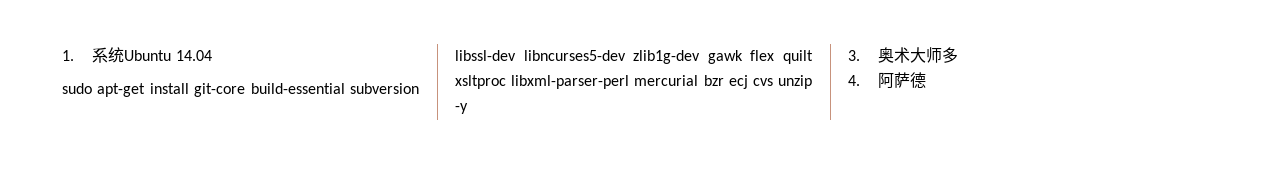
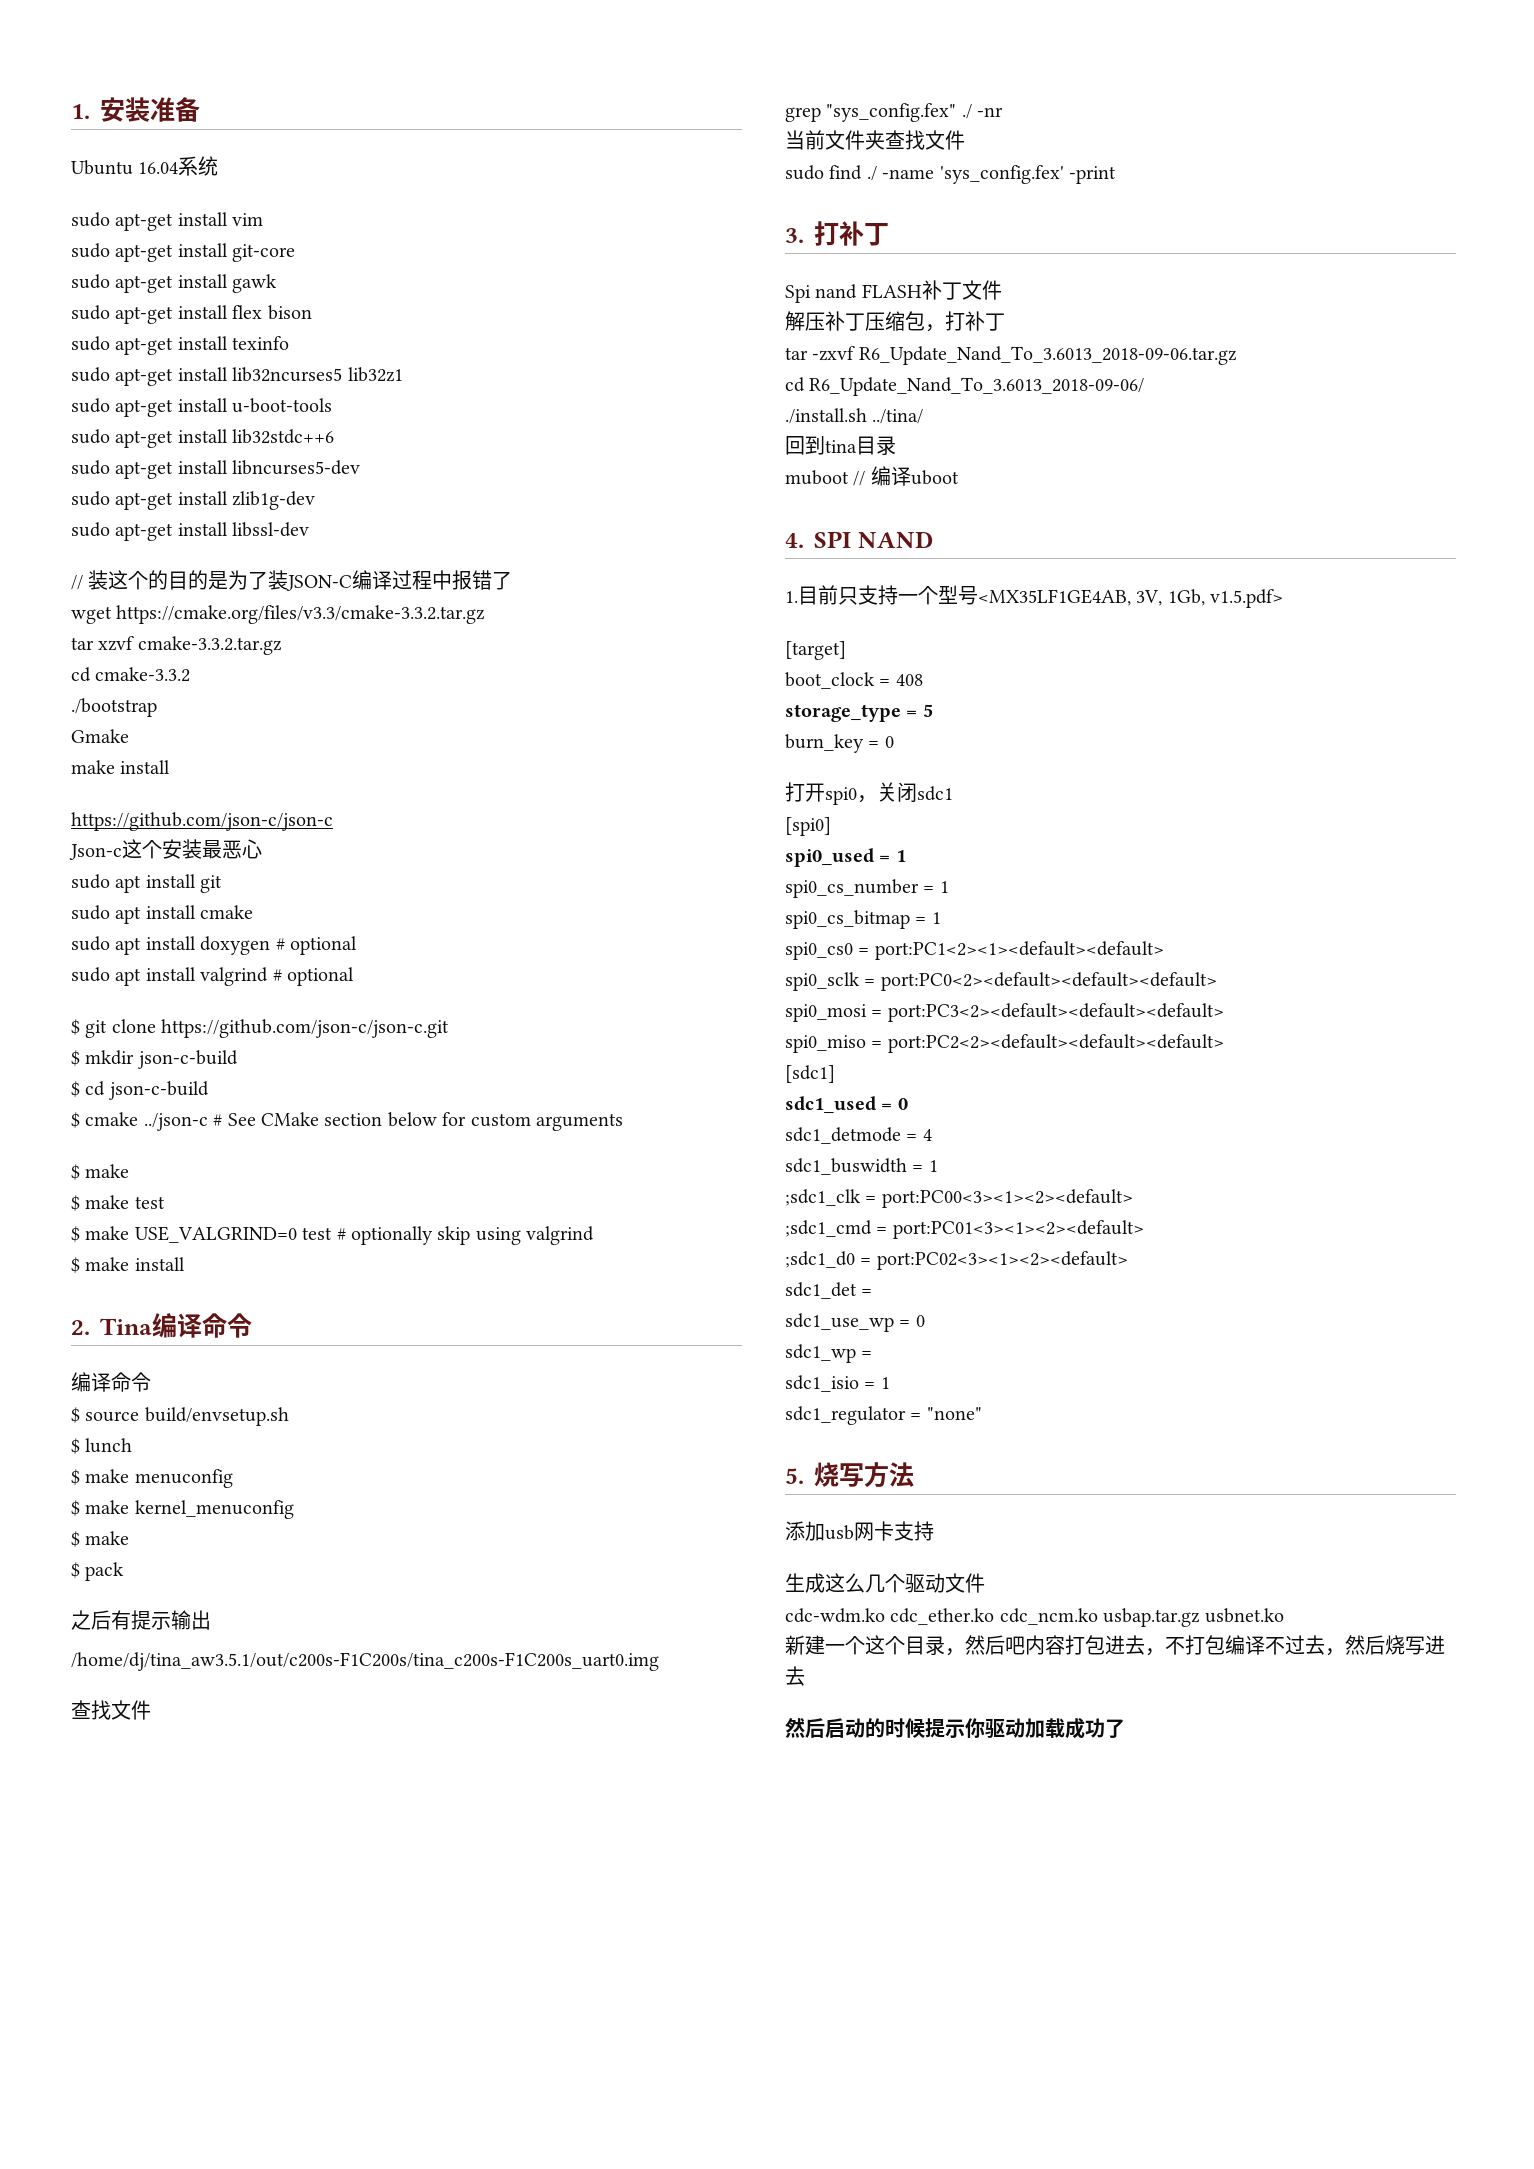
[62,47,212,63] [62,83,420,97] [455,50,813,64] [455,75,813,89] [455,103,468,114] [848,47,959,63] [848,72,927,89] 1.系统Ubuntu 14.04 // sudo apt-get install git-core build-essential subversion libssl-dev libncurses5-dev zlib1g-dev gawk flex quilt xsltproc libxml-parser-perl mercurial bzr ecj cvs unzip -y // 3.奥术大师多 // 4.阿萨德 -> [71,97,200,122] [71,156,219,176] [71,212,264,231] [71,243,296,262] [71,274,278,293] [71,305,312,324] [71,336,290,355] [71,367,403,386] [71,398,333,417] [71,429,335,448] [71,460,361,479] [71,491,316,510] [71,522,310,541] [71,570,513,591] [71,605,486,624] [71,636,282,655] [71,667,191,682] [71,698,157,717] [71,729,129,743] [71,760,171,774] [71,812,333,831] [69,839,262,860] [71,874,223,893] [71,905,254,924] [71,936,357,955] [71,967,354,986] [71,1019,450,1038] [71,1050,238,1069] [71,1081,209,1100] [71,1112,623,1131] [71,1164,130,1180] [71,1195,165,1211] [71,1226,595,1245] [71,1257,185,1273] [71,1313,252,1338] [71,1372,151,1392] [71,1407,289,1426] [71,1438,133,1454] [71,1469,233,1488] [71,1500,294,1519] [71,1531,130,1547] [71,1562,125,1581] [71,1610,211,1630] [71,1652,659,1671] [71,1700,151,1720] [785,103,1004,122] [785,130,965,150] [785,165,1116,184] [785,221,889,246] [785,280,1002,303] [785,311,1005,332] [785,346,1237,365] [785,377,1145,396] [785,408,924,424] [785,436,896,455] [785,466,959,486] [785,531,933,548] [785,585,1284,608] [785,641,846,660] [785,672,923,689] [785,704,933,722] [785,734,894,753] [785,782,953,805] [785,817,831,836] [785,848,906,867] [785,879,949,898] [785,910,941,929] [785,941,1164,960] [785,972,1217,991] [785,1003,1224,1022] [785,1034,1224,1053] [785,1065,835,1083] [785,1096,908,1114] [785,1127,932,1144] [785,1158,938,1175] [785,1189,1133,1208] [785,1220,1144,1239] [785,1251,1128,1270] [785,1282,873,1299] [785,1313,925,1332] [785,1344,873,1363] [785,1375,890,1392] [785,1406,982,1425] [785,1462,914,1488] [785,1521,934,1541] [785,1573,985,1593] [785,1608,1284,1627] [785,1635,1445,1656] [785,1666,805,1686] [785,1717,1125,1739] 1.安装准备 // Ubuntu 16.04系统 // sudo apt-get install vim // sudo apt-get install git-core // sudo apt-get install gawk // sudo apt-get install flex bison // sudo apt-get install texinfo // sudo apt-get install lib32ncurses5 lib32z1 // sudo apt-get install u-boot-tools // sudo apt-get install lib32stdc++6 // sudo apt-get install libncurses5-dev // sudo apt-get install zlib1g-dev // sudo apt-get install libssl-dev // // 装这个的目的是为了装JSON-C编译过程中报错了 // wget https://cmake.org/files/v3.3/cmake-3.3.2.tar.gz // tar xzvf cmake-3.3.2.tar.gz // cd cmake-3.3.2 // ./bootstrap // Gmake // make install // https://github.com/json-c/json-c // Json-c这个安装最恶心 // sudo apt install git // sudo apt install cmake // sudo apt install doxygen # optional // sudo apt install valgrind # optional // $ git clone https://github.com/json-c/json-c.git // $ mkdir json-c-build // $ cd json-c-build // $ cmake ../json-c # See CMake section below for custom arguments // $ make // $ make test // $ make USE_VALGRIND=0 test # optionally skip using valgrind // $ make install // 2. Tina编译命令 // 编译命令 // $ source build/envsetup.sh // $ lunch // $ make menuconfig // $ make kernel_menuconfig // $ make // $ pack // 之后有提示输出 // /home/dj/tina_aw3.5.1/out/c200s-F1C200s/tina_c200s-F1C200s_uart0.img // 查找文件 // grep "sys_config.fex" ./ -nr // 当前文件夹查找文件 // sudo find ./ -name 'sys_config.fex' -print // 3.打补丁 // Spi nand FLASH补丁文件 // 解压补丁压缩包，打补丁 // tar -zxvf R6_Update_Nand_To_3.6013_2018-09-06.tar.gz // cd R6_Update_Nand_To_3.6013_2018-09-06/ // ./install.sh ../tina/ // 回到tina目录 // muboot // 编译uboot // 4. SPI NAND // 1.目前只支持一个型号<MX35LF1GE4AB, 3V, 1Gb, v1.5.pdf> // [target] // boot_clock = 408 // storage_type = 5 // burn_key = 0 // 打开spi0，关闭sdc1 // [spi0] // spi0_used = 1 // spi0_cs_number = 1 // spi0_cs_bitmap = 1 // spi0_cs0 = port:PC1<2><1><default><default> // spi0_sclk = port:PC0<2><default><default><default> // spi0_mosi = port:PC3<2><default><default><default> // spi0_miso = port:PC2<2><default><default><default> // [sdc1] // sdc1_used = 0 // sdc1_detmode = 4 // sdc1_buswidth = 1 // ;sdc1_clk = port:PC00<3><1><2><default> // ;sdc1_cmd = port:PC01<3><1><2><default> // ;sdc1_d0 = port:PC02<3><1><2><default> // sdc1_det = // sdc1_use_wp = 0 // sdc1_wp = // sdc1_isio = 1 // sdc1_regulator = "none" // 5.烧写方法 // 添加usb网卡支持 // 生成这么几个驱动文件 // cdc-wdm.ko cdc_ether.ko cdc_ncm.ko usbap.tar.gz usbnet.ko // 新建一个这个目录，然后吧内容打包进去，不打包编译不过去，然后烧写进去 // 然后启动的时候提示你驱动加载成功了

